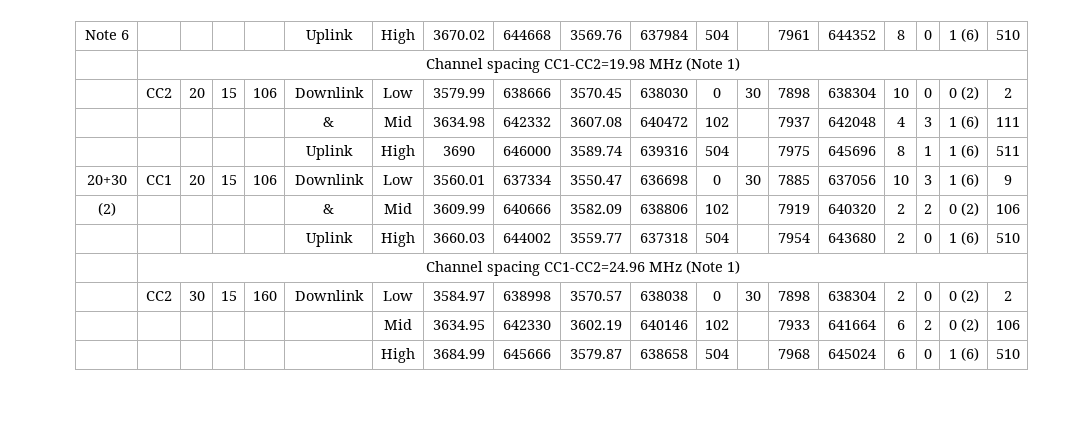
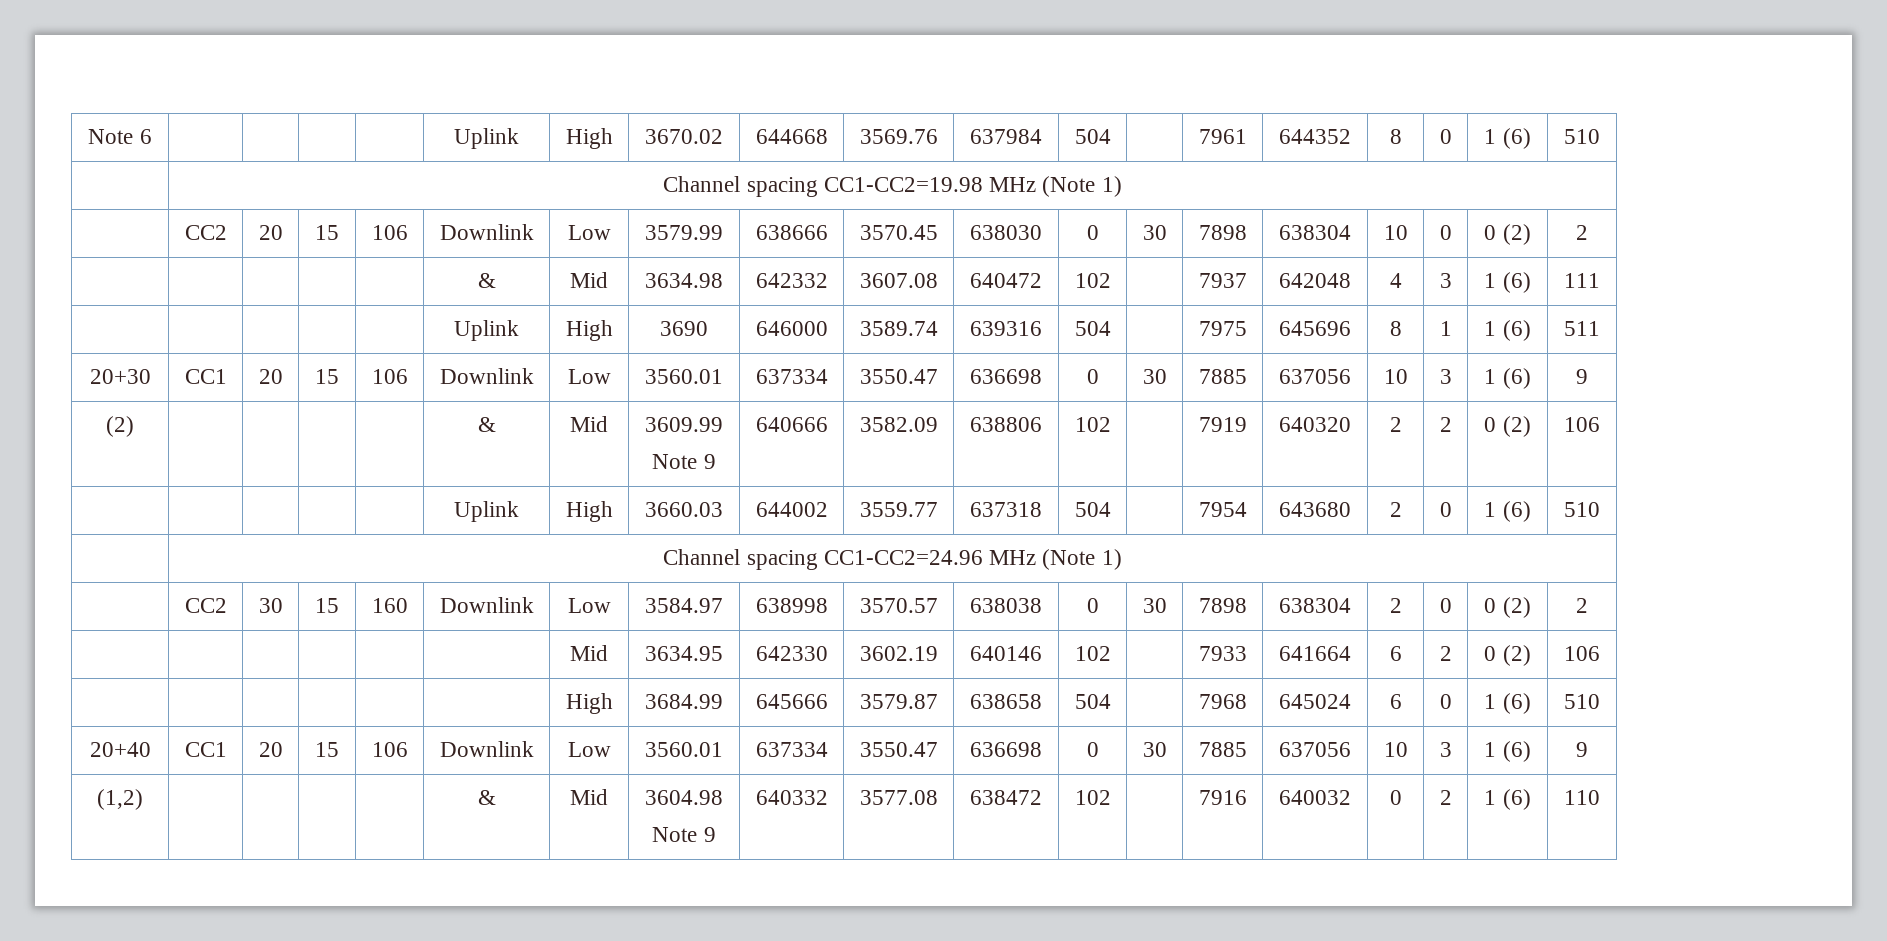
(485, 209) none -> [652,454,716,469] // Note 9
(1020, 354) none -> [89,742,151,757] [184,742,227,757] [258,742,283,757] [315,742,339,757] [371,742,408,757] [439,741,534,757] [567,742,611,757] [645,742,723,757] [755,742,828,757] [859,742,938,757] [970,742,1042,757] [1086,742,1099,757] [1142,742,1167,757] [1198,742,1247,757] [1279,742,1351,757] [1383,742,1408,757] [1439,742,1452,757] [1484,741,1531,762] [1576,742,1588,757] [97,789,143,810] [477,790,496,805] [570,789,608,805] [645,790,723,805] [652,827,716,842] [755,790,828,805] [859,790,938,805] [970,790,1042,805] [1074,790,1111,805] [1198,790,1247,805] [1279,790,1351,805] [1389,790,1402,805] [1439,790,1452,805] [1484,789,1531,810] [1564,790,1600,805] // 20+40 | CC1 | 20 | 15 | 106 | Downlink | Low | 3560.01 | 637334 | 3550.47 | 636698 | 0 | 30 | 7885 | 637056 | 10 | 3 | 1 (6) | 9 // (1,2) | | | | | & | Mid | 3604.98 // Note 9 | 640332 | 3577.08 | 638472 | 102 | | 7916 | 640032 | 0 | 2 | 1 (6) | 110

